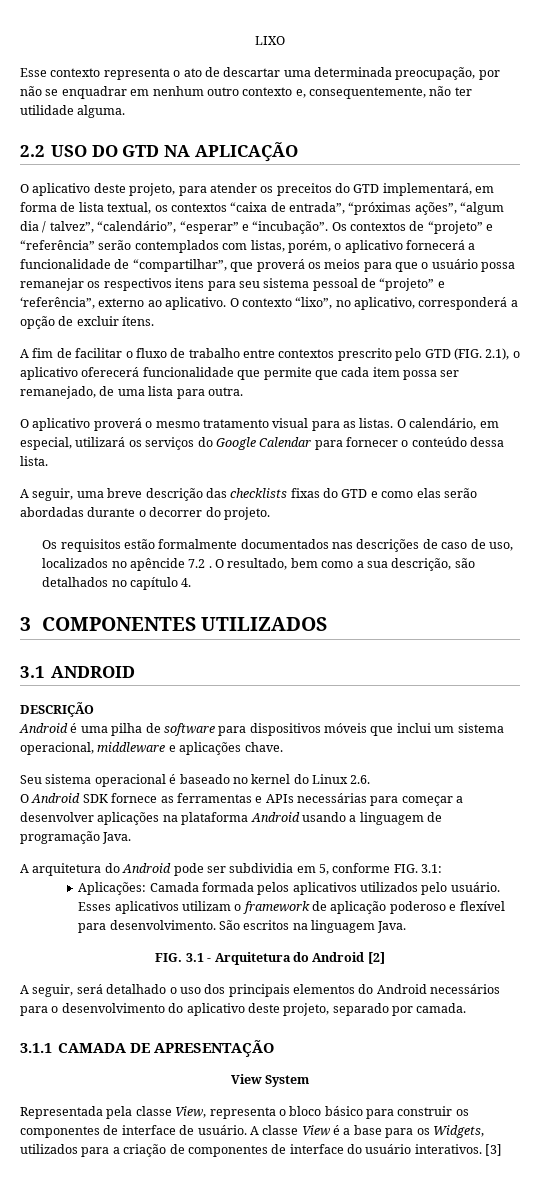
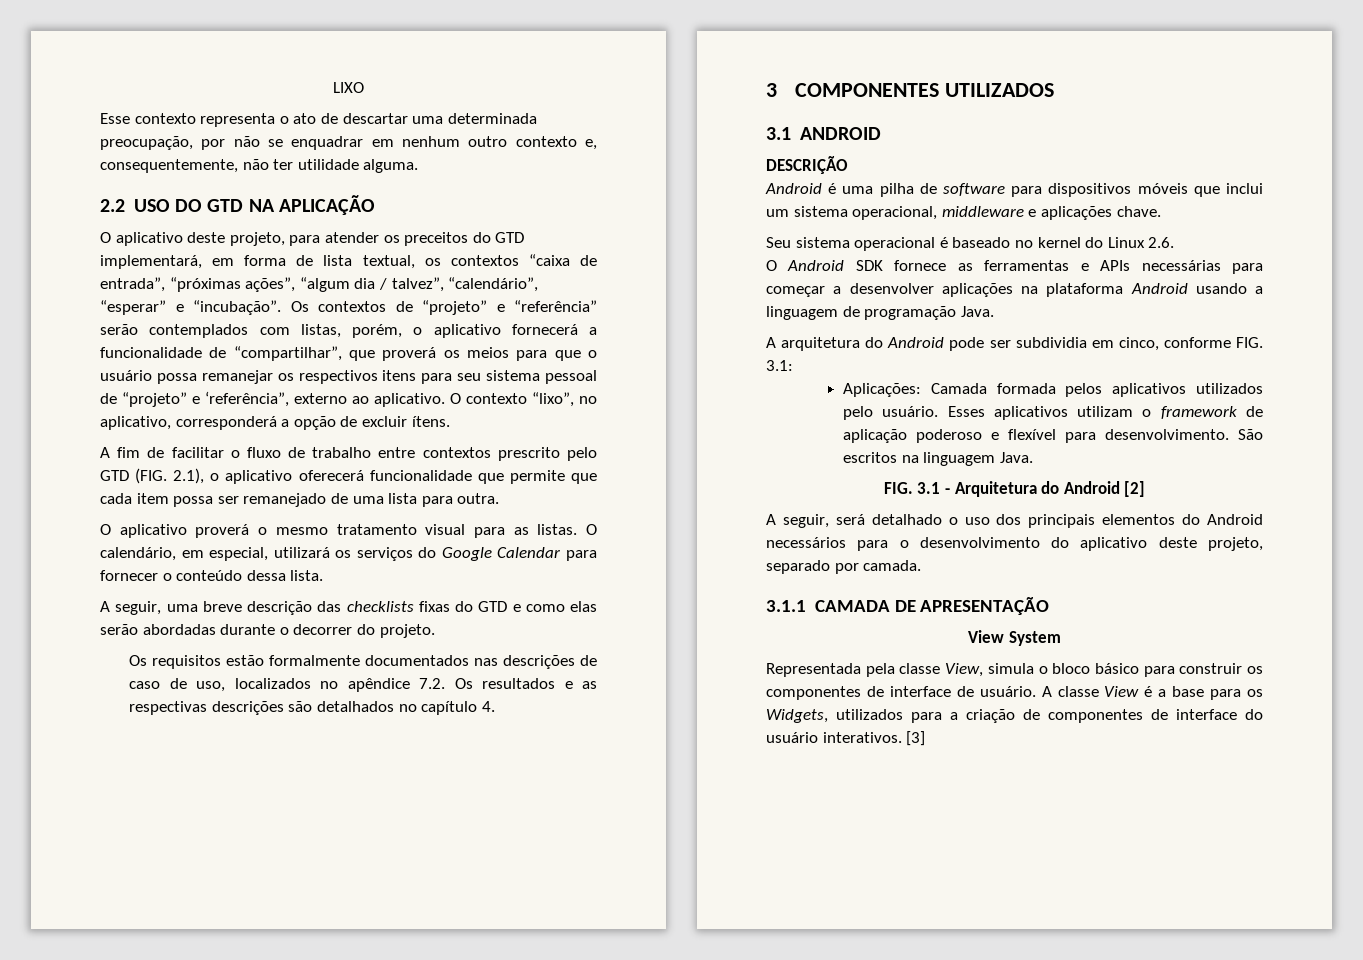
[20,386,96,399] remanejado, -> [243,493,327,507] remanejado
[129,558,452,571] apêncide 7.2 . O resultado, bem como a sua descrição, -> [347,678,597,692] [129,701,284,715] apêndice 7.2. Os resultados e as respectivas descrições
[319,864,329,875] 5, -> [1118,337,1159,351] cinco,
[209,1107,276,1119] representa -> [987,663,1034,674] simula

